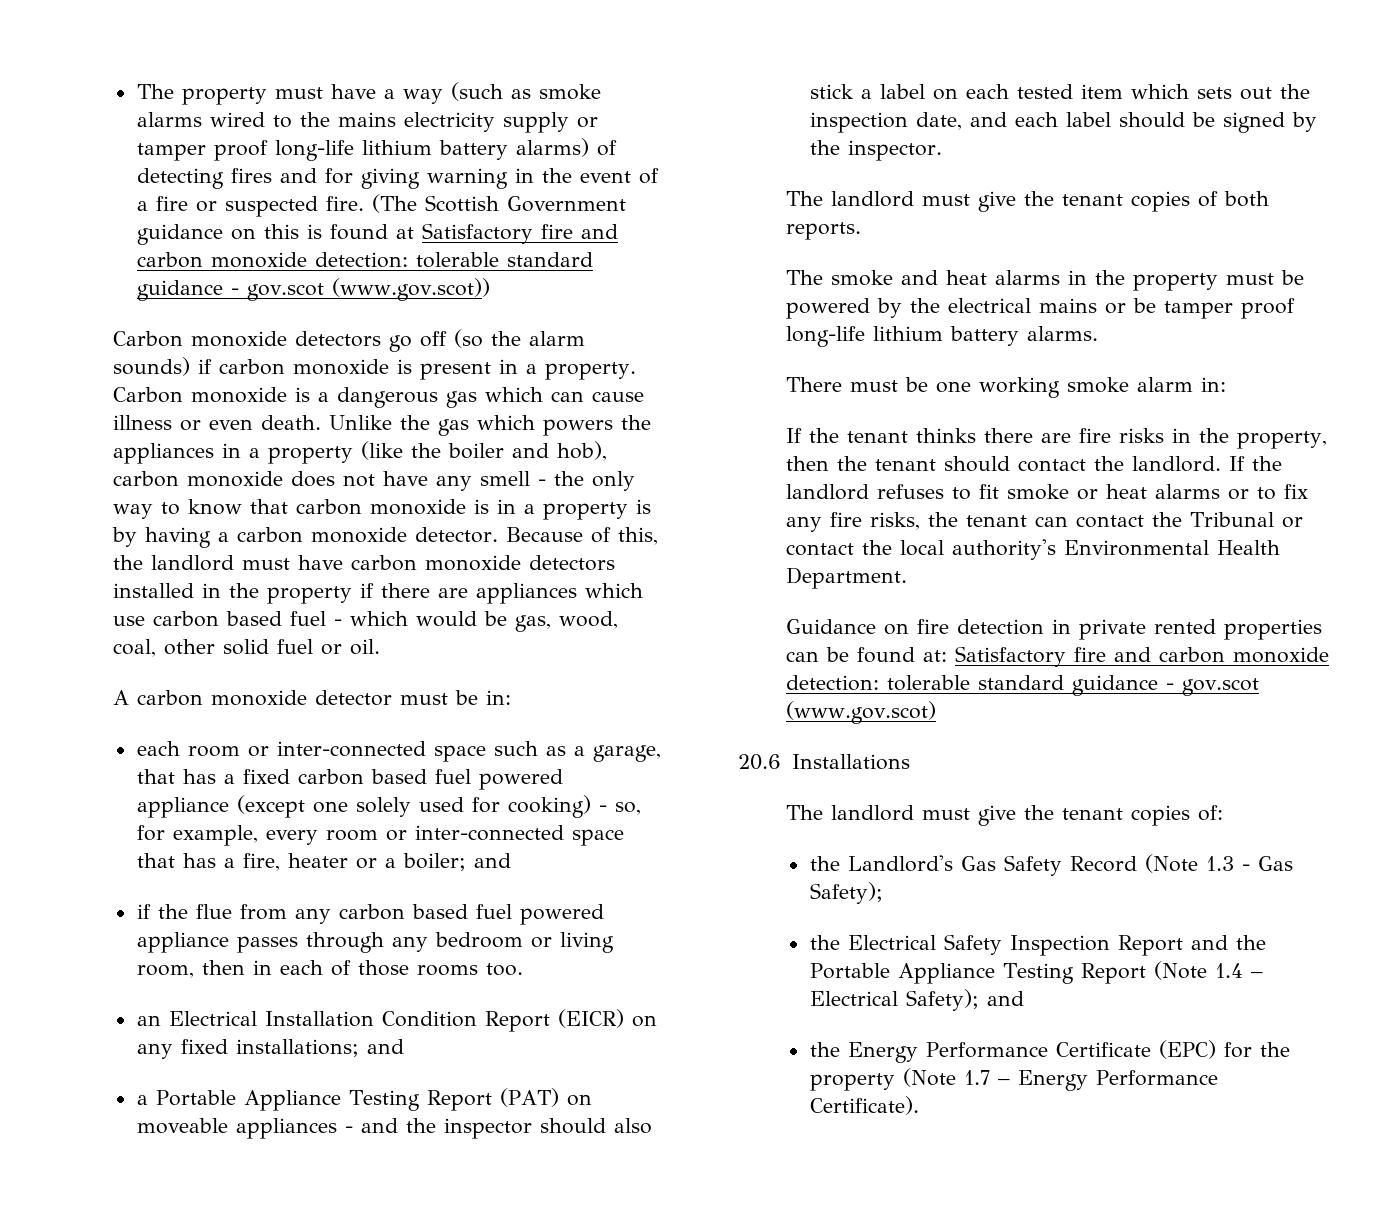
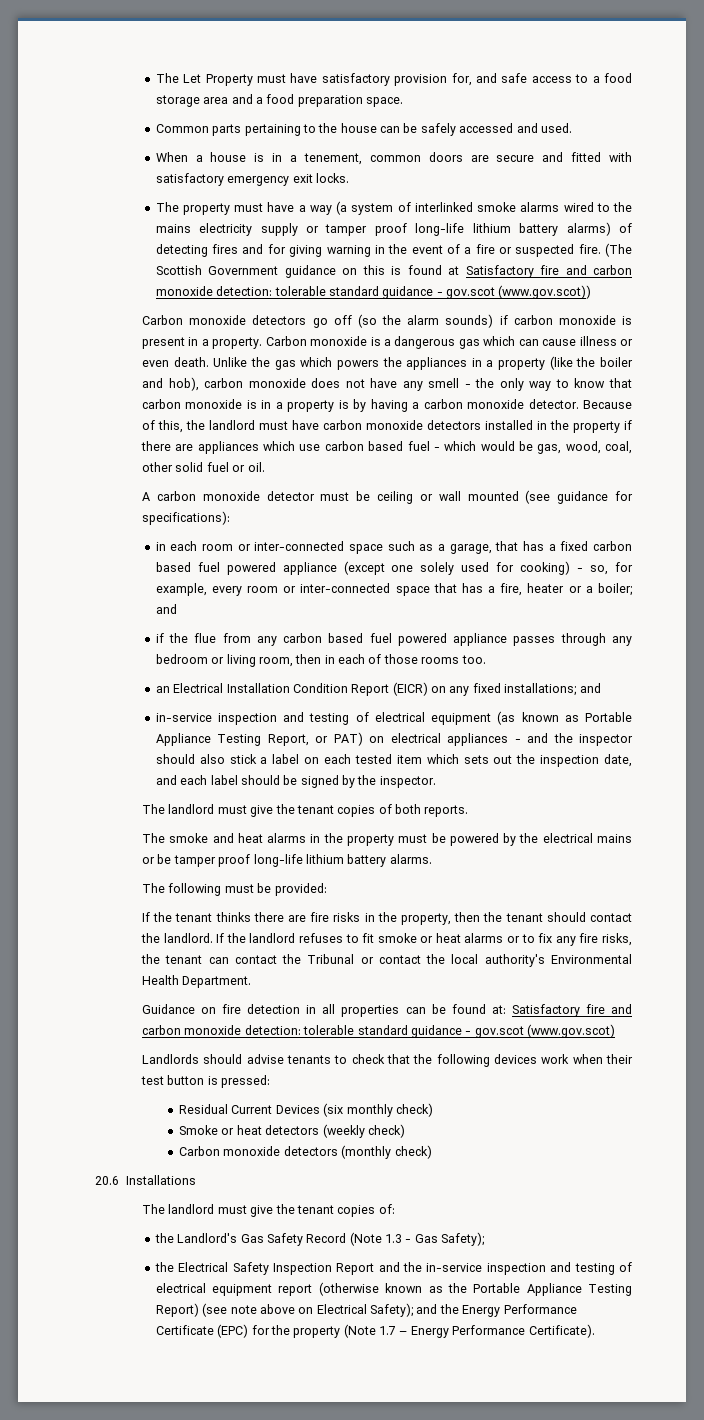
[136,84,174,99] The -> [155,73,632,86] [155,94,404,107] [155,123,572,136] [155,152,632,165] [155,173,349,186] [155,202,179,212] The Let Property must have satisfactory provision for, and safe access to a food storage area and a food preparation space. // Common parts pertaining to the house can be safely accessed and used. // When a house is in a tenement, common doors are secure and fitted with satisfactory emergency exit locks. // The
[450,82,531,101] (such as -> [336,201,473,215] (a system of interlinked
[486,690,512,705] in: // -> [377,490,634,504] [142,511,231,525] [155,542,166,551] ceiling or wall mounted (see guidance for specifications): // in
[136,1088,592,1111] [136,1118,228,1134] a Portable Appliance Testing Report (PAT) on moveable -> [155,711,632,725] [155,732,441,746] in-service inspection and testing of electrical equipment (as known as Portable Appliance Testing Report, or PAT) on electrical
[786,377,1227,398] There must be one working smoke alarm in: -> [142,883,327,896] The following must be provided:
[1079,619,1217,640] private rented -> [322,1004,336,1014] all
(937, 712) none -> [142,1054,634,1067] [141,1075,271,1088] [179,1103,433,1117] [179,1124,405,1138] [179,1145,432,1159] // Landlords should advise tenants to check that the following devices work when their test button is pressed: // Residual Current Devices (six monthly check) // Smoke or heat detectors (weekly check) // Carbon monoxide detectors (monthly check)
[809,961,1263,984] Portable Appliance Testing Report (Note 1.4 – -> [426,1262,632,1275] [155,1282,633,1296] [155,1303,314,1317] in-service inspection and testing of electrical equipment report (otherwise known as the Portable Appliance Testing Report) (see note above on
(1024, 998) // -> (438, 1309) none

